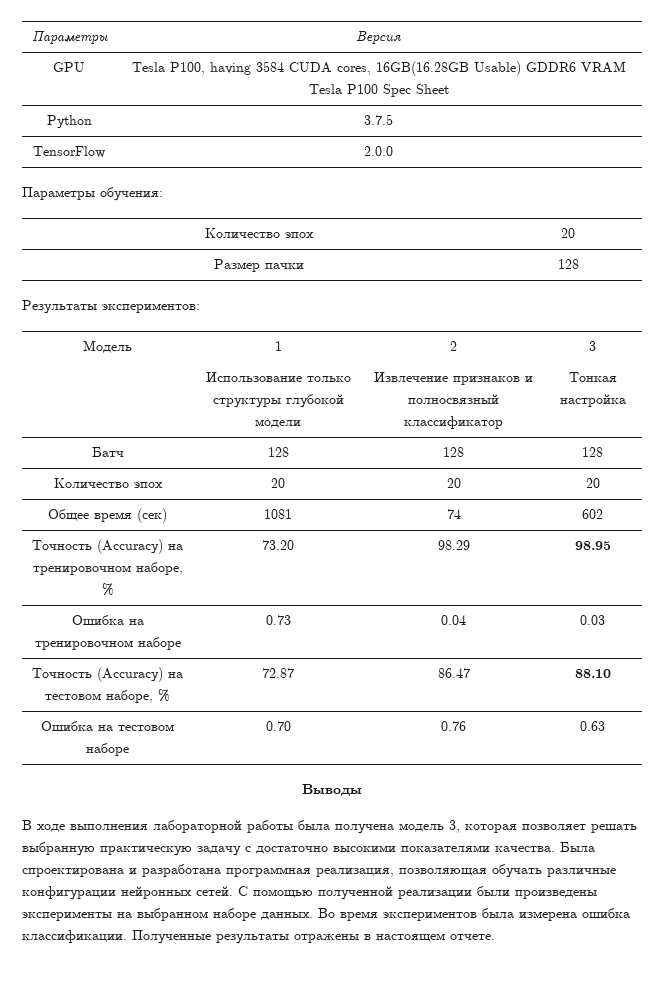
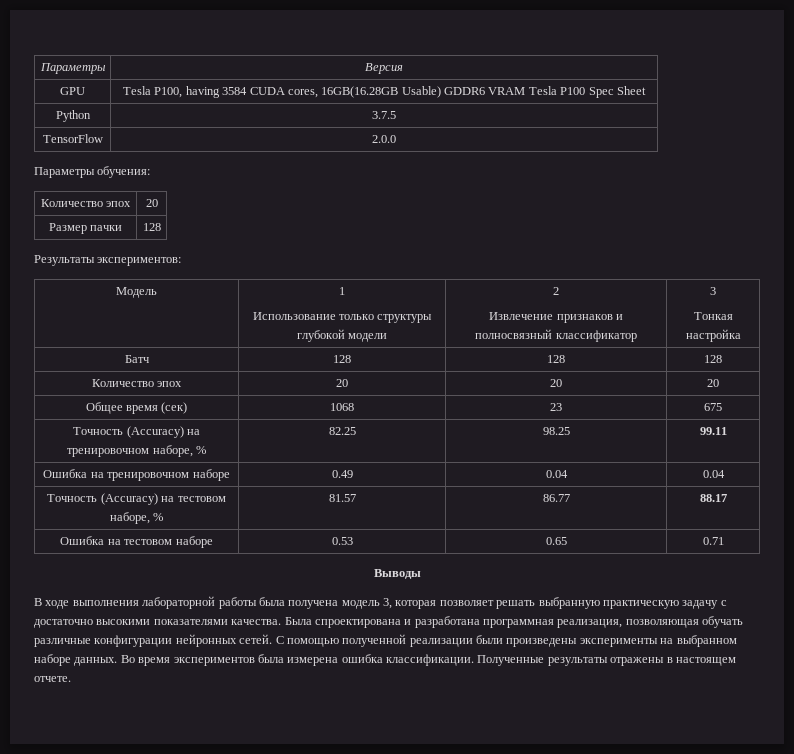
[264,509,292,519] [446,509,461,519] [582,509,603,519] 1081 | 74 | 602 -> [330,403,354,411] [550,403,562,411] [704,403,722,411] 1068 | 23 | 675
[262,540,294,550] [437,540,470,550] [574,541,611,550] 73.20 | 98.29 | 98.95 -> [328,427,356,435] [542,427,570,435] [699,427,727,435] 82.25 | 98.25 | 99.11
[265,615,291,625] 0.73 -> [331,470,353,478] 0.49
[580,615,605,625] 0.03 -> [702,470,725,478] 0.04
[262,668,294,678] [437,668,470,678] [574,669,611,678] 72.87 | 86.47 | 88.10 -> [328,494,356,502] [542,494,570,502] [699,494,727,502] 81.57 | 86.77 | 88.17
[265,721,291,731] [440,721,466,731] [580,721,605,731] 0.70 | 0.76 | 0.63 -> [331,537,353,545] [545,537,567,545] [702,537,724,545] 0.53 | 0.65 | 0.71

